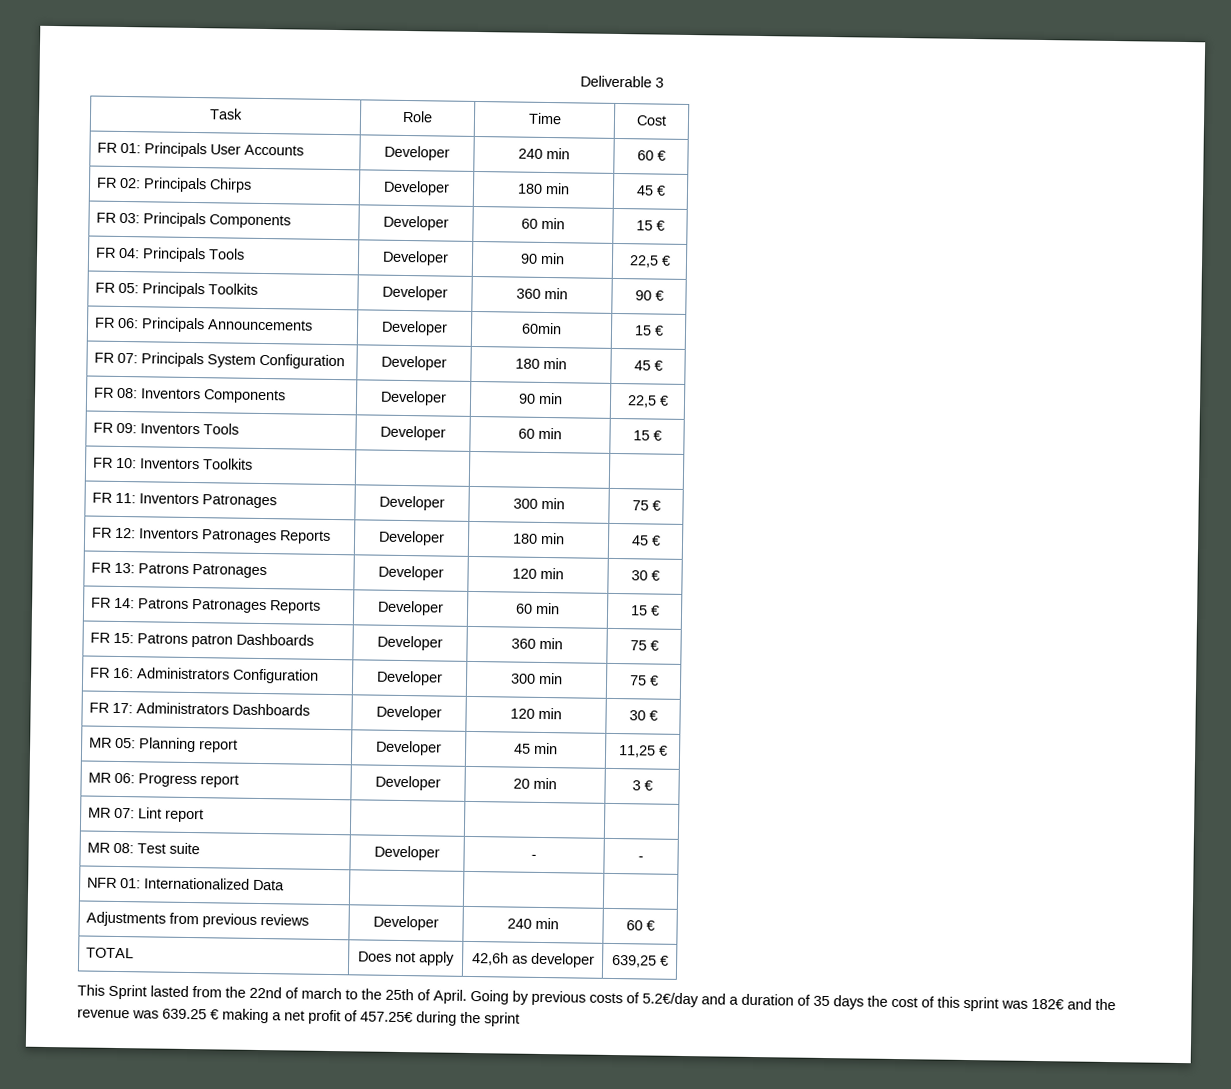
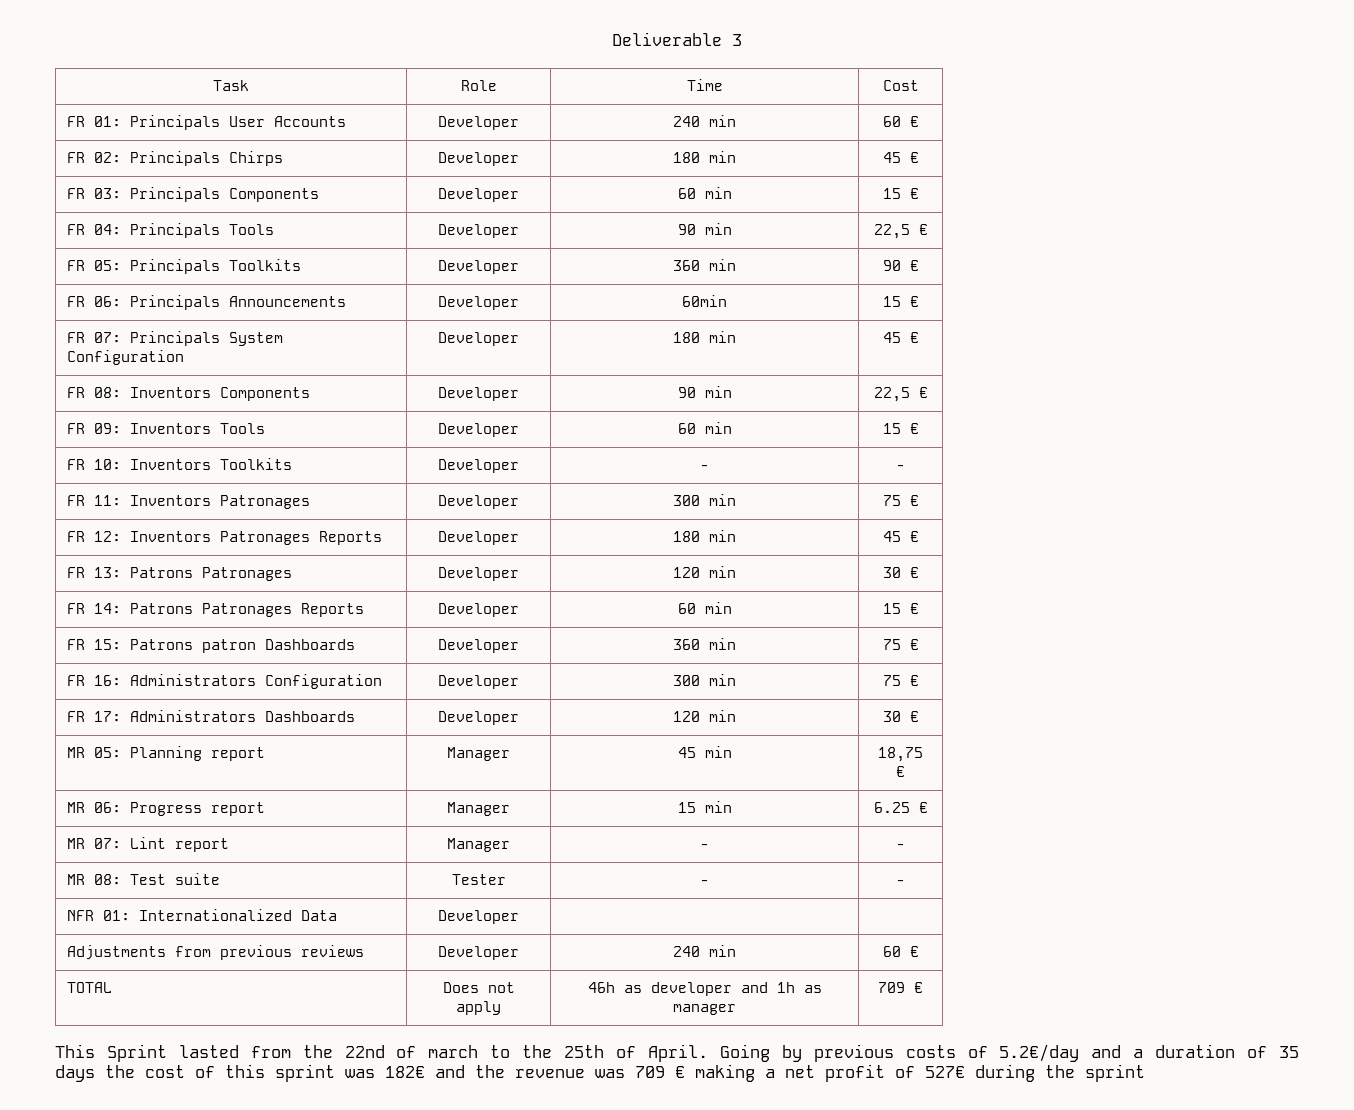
(253, 464) | | -> [438,459,519,473] [700,465,709,470] [896,465,905,470] Developer | - | -
[376,740,443,756] Developer -> [447,747,510,761] Manager
[617,745,656,758] 11,25 -> [878,747,923,762] 18,75
[375,775,442,791] [513,777,557,790] [631,780,641,791] Developer | 20 min | 3 -> [447,802,510,816] [677,801,732,813] [873,802,910,813] Manager | 15 min | 6.25
(204, 815) | | -> [447,838,510,852] [700,844,709,849] [896,844,905,849] Manager | - | -
[374,845,441,861] Developer -> [451,874,506,885] Tester
(285, 885) none -> [438,910,519,924] Developer
[471,952,509,966] 42,6h -> [587,982,615,993] 46h
[611,954,657,968] | 639,25 -> [740,982,822,993] [673,1004,736,1015] [878,982,905,993] and 1h as manager | 709
[162,1008,207,1020] 639.25 -> [635,1066,665,1078] 709
[360,1011,413,1023] 457.25€ -> [925,1066,965,1078] 527€

